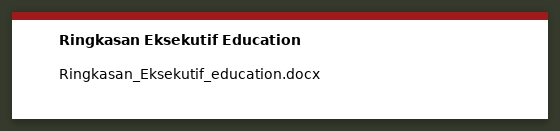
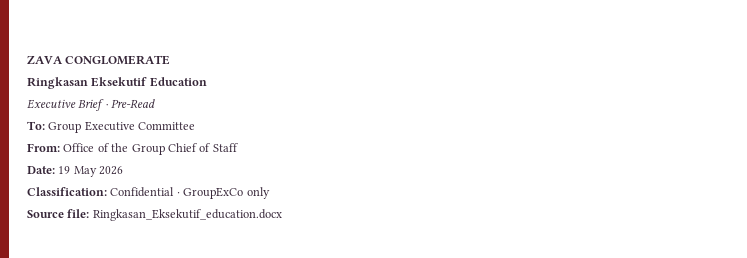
(59, 41) none -> [27,55,171,65] ZAVA CONGLOMERATE //
(301, 39) none -> [27,99,156,111] [27,121,196,133] [27,143,238,155] [27,166,124,177] [27,187,270,199] [27,209,90,218] Executive Brief · Pre-Read // To: Group Executive Committee // From: Office of the Group Chief of Staff // Date: 19 May 2026 // Classification: Confidential · GroupExCo only // Source file:

